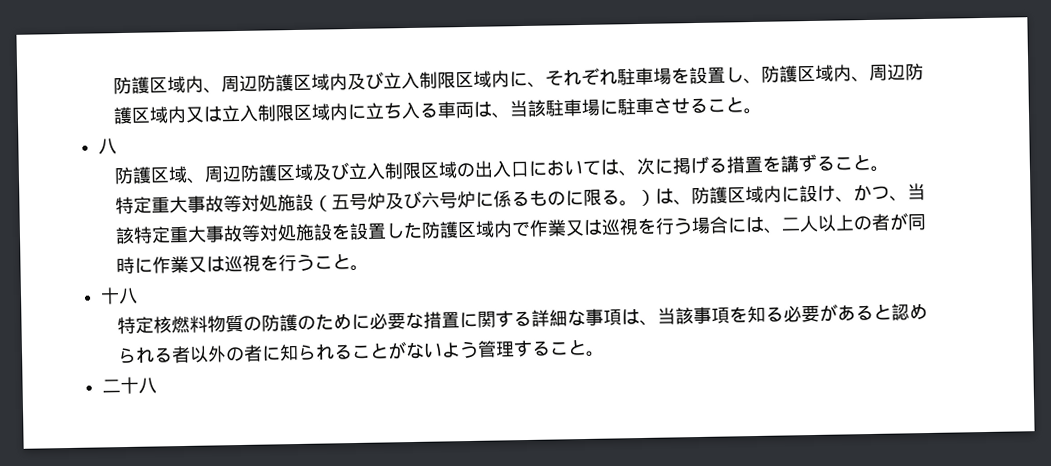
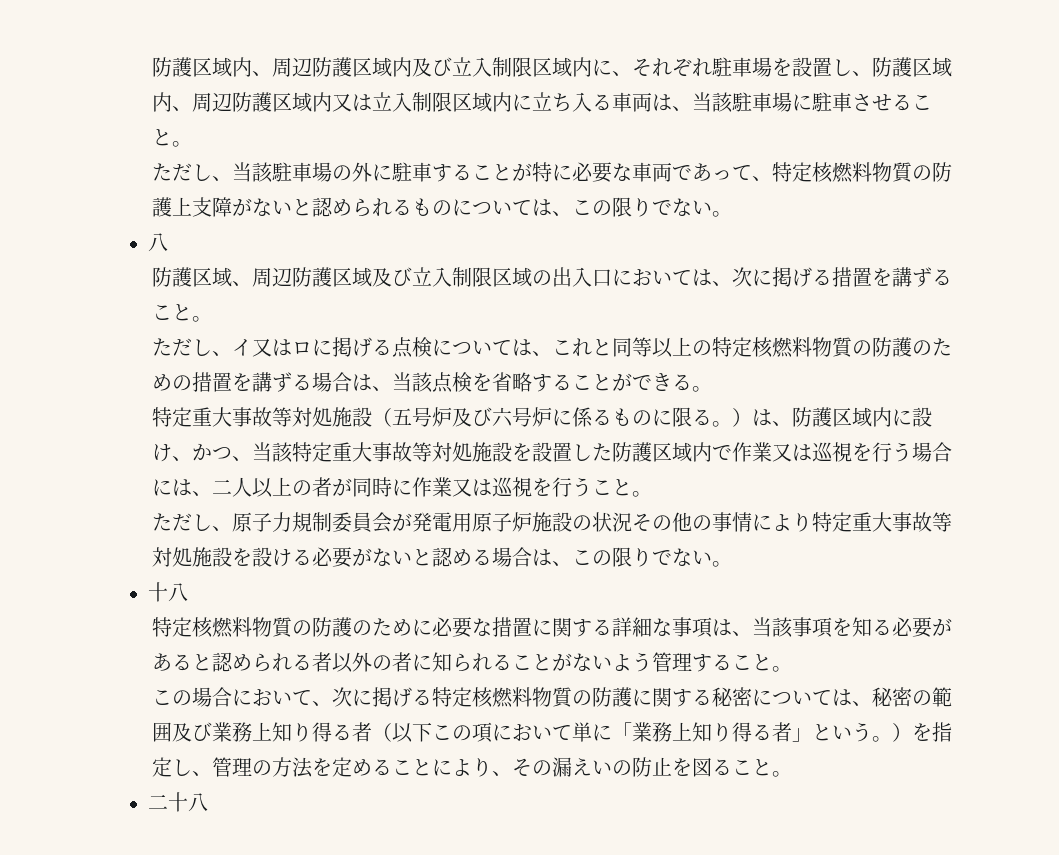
(762, 111) none -> [152,162,953,183] [152,197,733,217] // ただし、当該駐車場の外に駐車することが特に必要な車両であって、特定核燃料物質の防護上支障がないと認められるものについては、この限りでない。
(889, 168) none -> [152,337,953,358] [152,372,713,393] // ただし、イ又はロに掲げる点検については、これと同等以上の特定核燃料物質の防護のための措置を講ずる場合は、当該点検を省略することができる。
(369, 268) none -> [152,512,953,533] [152,547,733,568] // ただし、原子力規制委員会が発電用原子炉施設の状況その他の事情により特定重大事故等対処施設を設ける必要がないと認める場合は、この限りでない。
(605, 353) none -> [152,687,953,708] [152,722,953,743] [152,757,793,778] // この場合において、次に掲げる特定核燃料物質の防護に関する秘密については、秘密の範囲及び業務上知り得る者（以下この項において単に「業務上知り得る者」という。）を指定し、管理の方法を定めることにより、その漏えいの防止を図ること。

